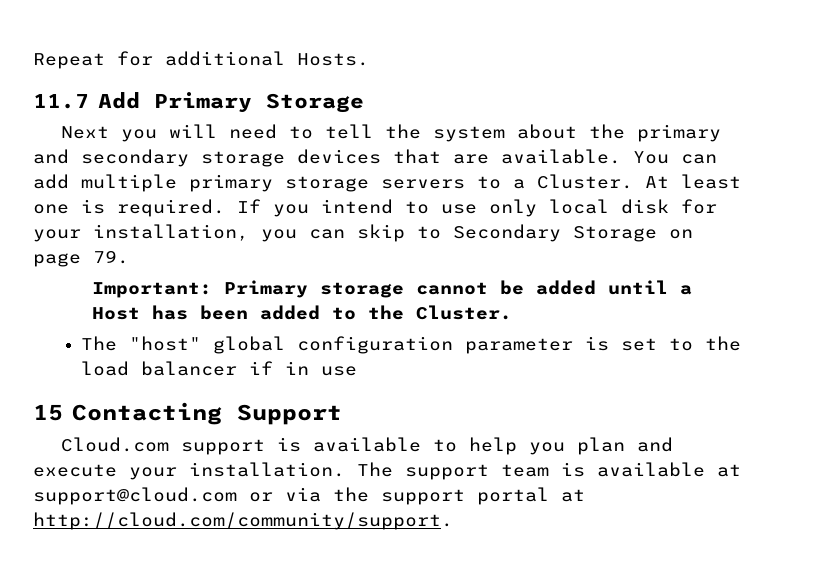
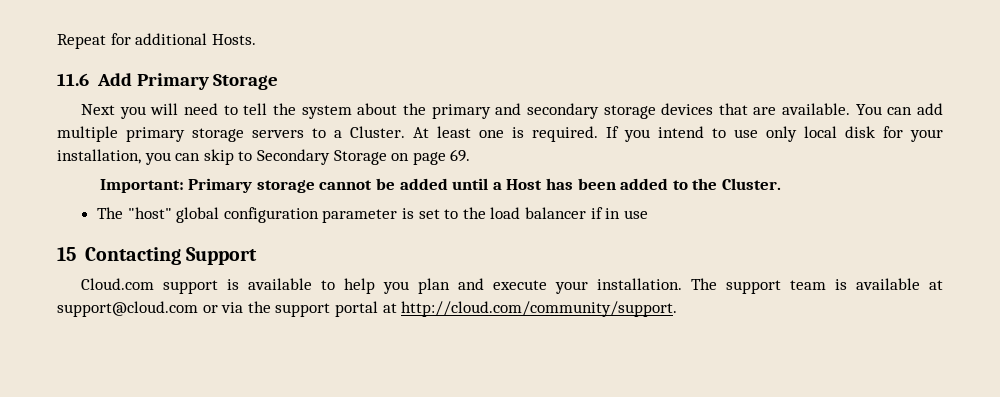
[33,94,89,109] 11.7 -> [57,73,89,86] 11.6
[93,250,129,264] 79. -> [450,149,471,162] 69.

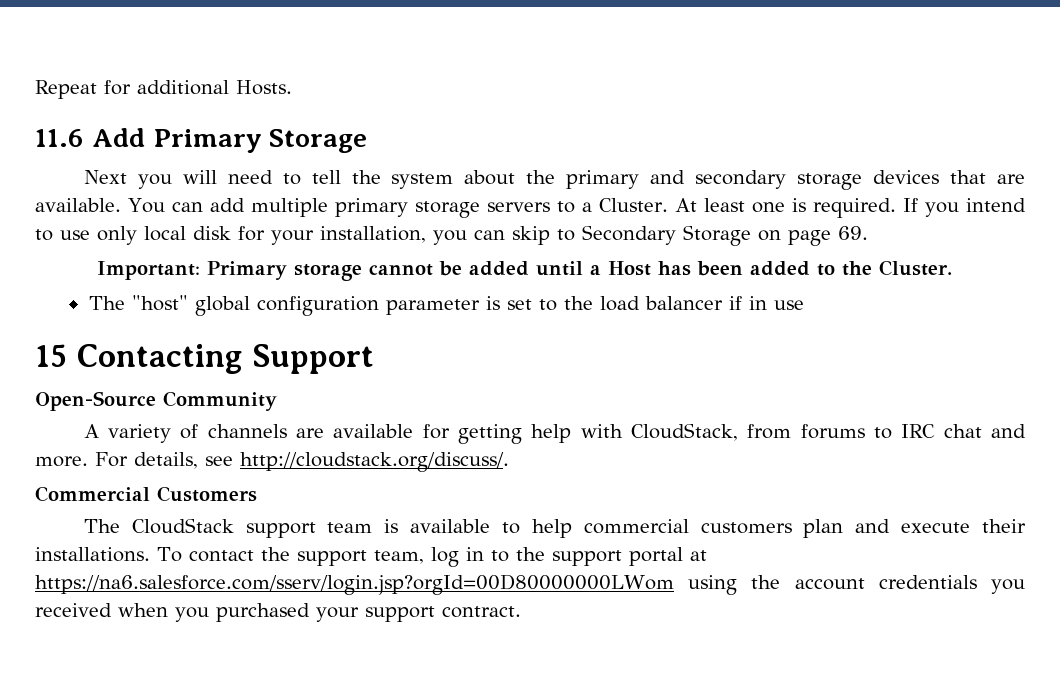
[81,278,219,294] Cloud.com support -> [35,391,277,411] [83,423,1026,444] [35,452,509,472] [35,486,257,502] [83,518,373,538] Open-Source Community // A variety of channels are available for getting help with CloudStack, from forums to IRC chat and more. For details, see http://cloudstack.org/discuss/. // Commercial Customers // The CloudStack support team
[383,281,410,294] you -> [583,519,792,534] commercial customers
[555,278,943,294] [57,301,678,317] your installation. The support team is available at support@cloud.com or via the support portal at http://cloud.com/community/support. -> [982,519,1026,533] [35,547,707,567] [35,574,1025,595] [35,603,521,622] their installations. To contact the support team, log in to the support portal at https://na6.salesforce.com/sserv/login.jsp?orgId=00D80000000LWom using the account credentials you received when you purchased your support contract.

